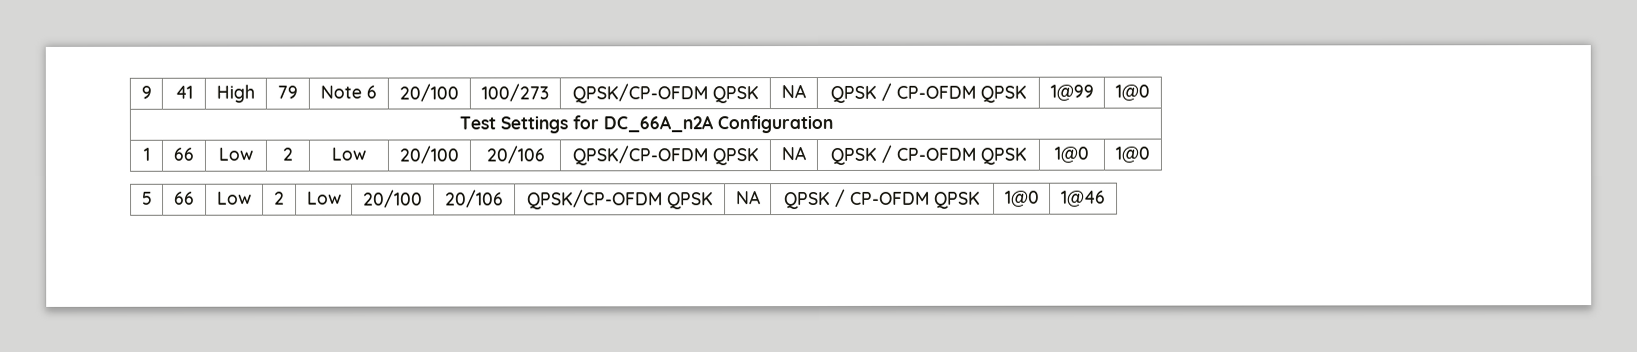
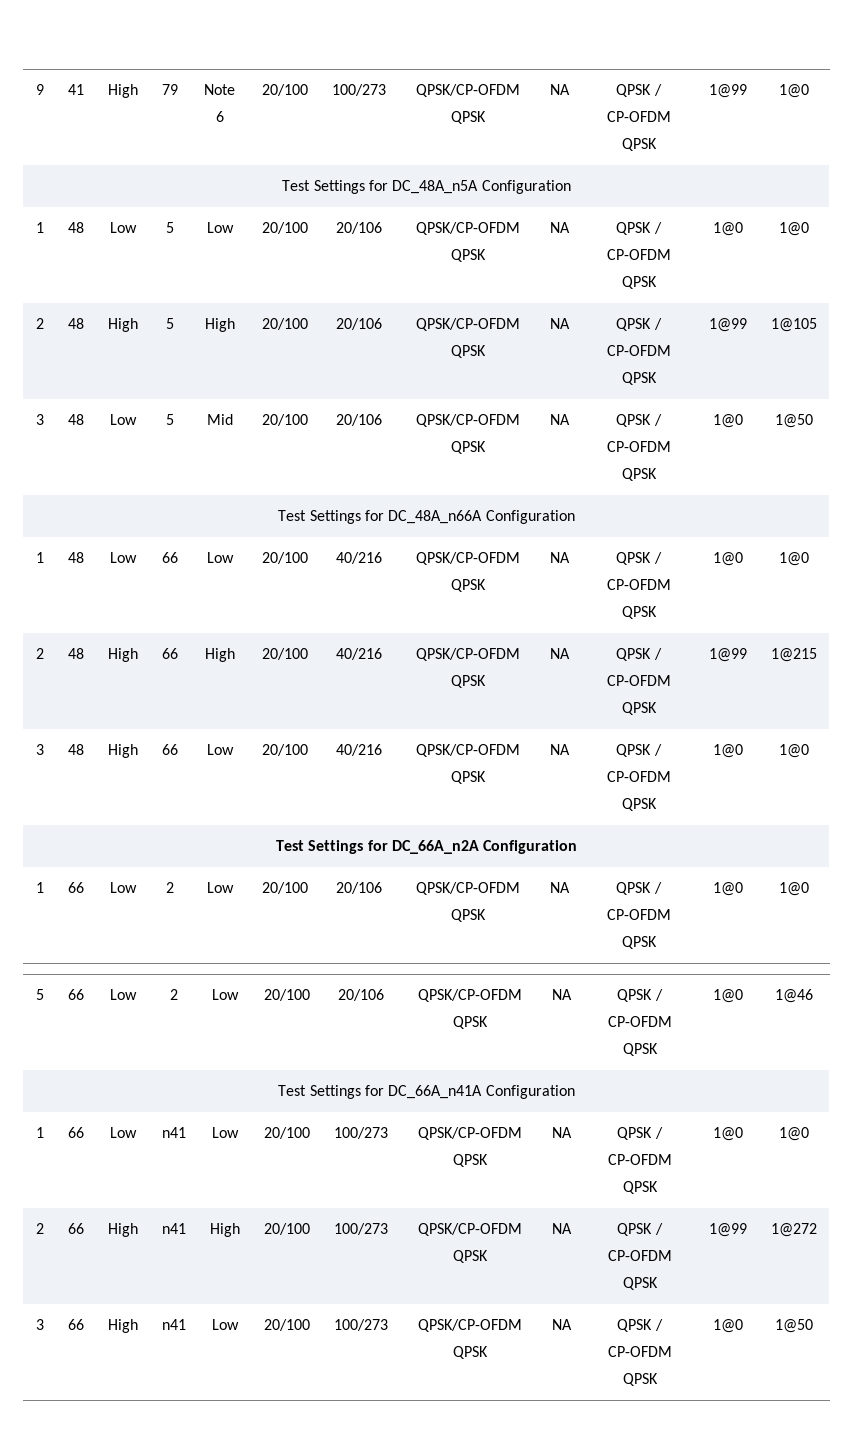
(1150, 92) none -> [282,180,571,194] [35,222,44,233] [67,222,84,233] [109,222,137,233] [165,222,174,233] [206,222,234,233] [261,222,308,234] [335,222,382,234] [415,222,520,235] [450,249,486,262] [549,222,570,233] [616,222,662,235] [606,249,671,260] [621,276,657,289] [712,222,743,236] [779,222,809,236] [35,318,44,329] [67,318,84,329] [107,318,138,332] [165,318,174,329] [204,318,235,332] [261,318,308,330] [335,318,382,330] [415,318,520,331] [450,345,486,358] [549,318,570,329] [616,318,662,331] [606,345,671,356] [621,372,657,385] [708,318,747,332] [771,318,817,332] [35,414,44,425] [67,414,84,425] [109,414,137,425] [165,414,174,425] [206,414,233,425] [261,414,308,426] [335,414,382,426] [415,414,520,427] [450,441,486,454] [549,414,570,425] [616,414,662,427] [606,441,671,452] [621,468,657,481] [712,414,743,428] [775,414,813,428] [278,510,575,524] [35,552,44,563] [67,552,84,563] [109,552,137,563] [161,552,178,563] [206,552,234,563] [261,552,308,564] [335,552,382,564] [415,552,520,565] [450,579,486,592] [549,552,570,563] [616,552,662,565] [606,579,671,590] [621,606,657,619] [712,552,743,566] [779,552,809,566] [35,648,44,659] [67,648,84,659] [107,648,138,662] [161,648,178,659] [204,648,235,662] [261,648,308,660] [335,648,382,660] [415,648,520,661] [450,675,486,688] [549,648,570,659] [616,648,662,661] [606,675,671,686] [621,702,657,715] [708,648,747,662] [771,648,817,662] [35,744,44,755] [67,744,84,755] [107,744,138,758] [161,744,178,755] [206,744,234,755] [261,744,308,756] [335,744,382,756] [415,744,520,757] [450,771,486,784] [549,744,570,755] [616,744,662,757] [606,771,671,782] [621,798,657,811] [712,744,743,758] [779,744,809,758] // Test Settings for DC_48A_n5A Configuration // 1 | 48 | Low | 5 | Low | 20/100 | 20/106 | QPSK/CP-OFDM QPSK | NA | QPSK / CP-OFDM QPSK | 1@0 | 1@0 // 2 | 48 | High | 5 | High | 20/100 | 20/106 | QPSK/CP-OFDM QPSK | NA | QPSK / CP-OFDM QPSK | 1@99 | 1@105 // 3 | 48 | Low | 5 | Mid | 20/100 | 20/106 | QPSK/CP-OFDM QPSK | NA | QPSK / CP-OFDM QPSK | 1@0 | 1@50 // Test Settings for DC_48A_n66A Configuration // 1 | 48 | Low | 66 | Low | 20/100 | 40/216 | QPSK/CP-OFDM QPSK | NA | QPSK / CP-OFDM QPSK | 1@0 | 1@0 // 2 | 48 | High | 66 | High | 20/100 | 40/216 | QPSK/CP-OFDM QPSK | NA | QPSK / CP-OFDM QPSK | 1@99 | 1@215 // 3 | 48 | High | 66 | Low | 20/100 | 40/216 | QPSK/CP-OFDM QPSK | NA | QPSK / CP-OFDM QPSK | 1@0 | 1@0
(1106, 198) none -> [278,1085,575,1099] [35,1127,44,1138] [67,1127,84,1138] [109,1127,137,1138] [161,1127,186,1138] [211,1127,239,1138] [263,1127,310,1139] [333,1127,388,1139] [417,1127,522,1140] [452,1154,488,1167] [551,1127,572,1138] [617,1127,663,1140] [607,1154,672,1165] [622,1181,658,1194] [712,1127,743,1141] [779,1127,809,1141] [35,1223,44,1234] [67,1223,84,1234] [107,1223,138,1237] [161,1223,186,1234] [209,1223,240,1237] [263,1223,310,1235] [333,1223,388,1235] [417,1223,522,1236] [452,1250,488,1263] [551,1223,572,1234] [617,1223,663,1236] [607,1250,672,1261] [622,1277,658,1290] [708,1223,747,1237] [771,1223,817,1237] [35,1319,44,1330] [67,1319,84,1330] [107,1319,138,1333] [161,1319,186,1330] [211,1319,239,1330] [263,1319,310,1331] [333,1319,388,1331] [417,1319,522,1332] [452,1346,488,1359] [551,1319,572,1330] [617,1319,663,1332] [607,1346,672,1357] [622,1373,658,1386] [712,1319,743,1333] [775,1319,813,1333] // Test Settings for DC_66A_n41A Configuration // 1 | 66 | Low | n41 | Low | 20/100 | 100/273 | QPSK/CP-OFDM QPSK | NA | QPSK / CP-OFDM QPSK | 1@0 | 1@0 // 2 | 66 | High | n41 | High | 20/100 | 100/273 | QPSK/CP-OFDM QPSK | NA | QPSK / CP-OFDM QPSK | 1@99 | 1@272 // 3 | 66 | High | n41 | Low | 20/100 | 100/273 | QPSK/CP-OFDM QPSK | NA | QPSK / CP-OFDM QPSK | 1@0 | 1@50

